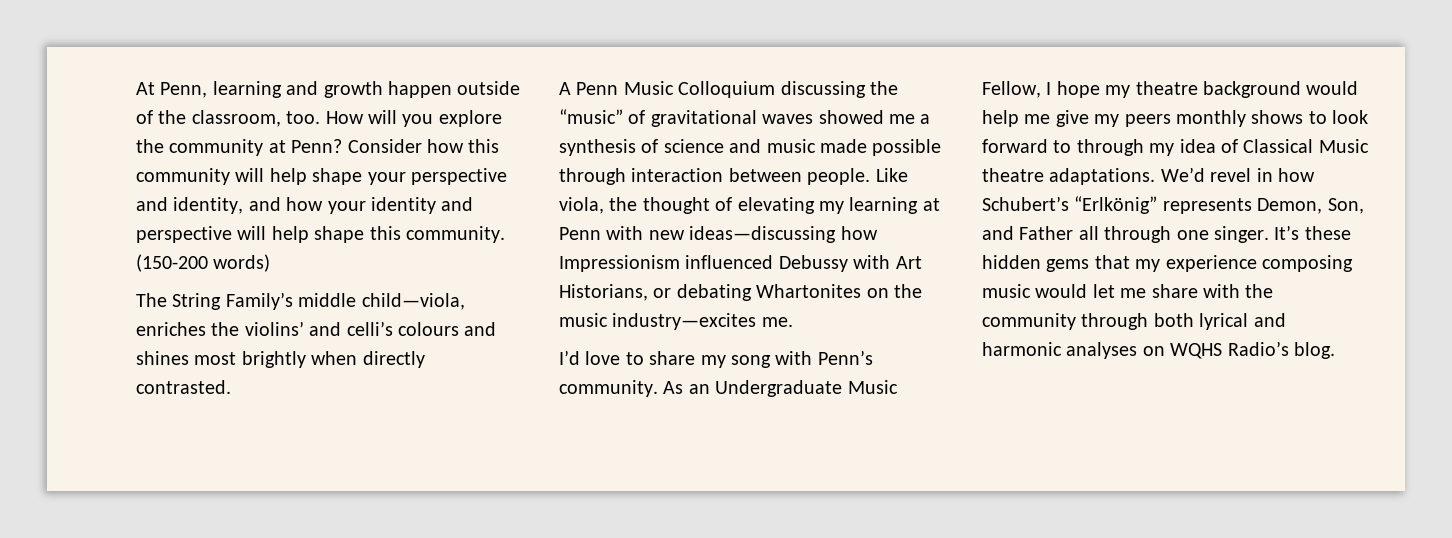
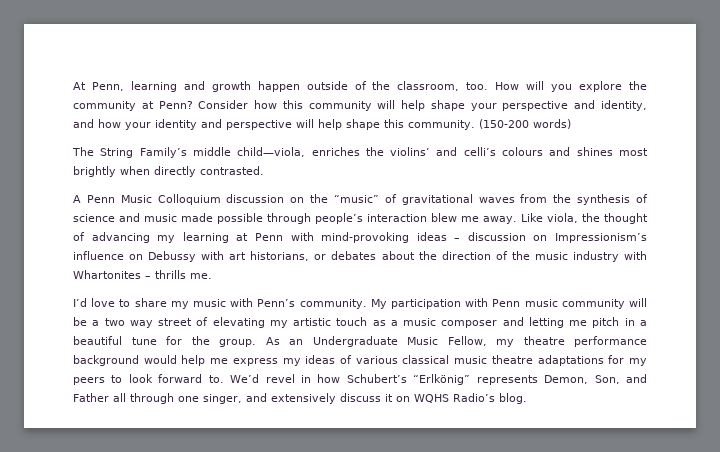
[780,81,866,98] discussing -> [226,194,305,203] discussion on
[818,110,931,124] showed me a -> [520,194,572,203] from the
[631,168,871,185] interaction between people. -> [315,213,518,224] people’s interaction blew me away.
[737,197,815,214] elevating -> [91,232,150,243] advancing
[648,226,878,243] [559,255,922,272] [559,284,922,301] [559,313,757,330] new ideas—discussing how Impressionism influenced Debussy with Art Historians, or debating Whartonites on the music industry—excites -> [321,232,647,243] [73,251,647,262] [73,270,186,279] mind-provoking ideas – discussion on Impressionism’s influence on Debussy with art historians, or debates about the direction of the music industry with Whartonites – thrills
[731,355,771,368] song -> [193,299,227,307] music
(658, 388) none -> [370,298,647,309] [73,317,647,328] [73,336,256,347] My participation with Penn music community will be a two way street of elevating my artistic touch as a music composer and letting me pitch in a beautiful tune for the group.
[1046,81,1100,98] I hope -> (487, 341) none
(1198, 88) none -> [574,336,647,347] performance
[1055,110,1369,127] [982,139,1369,156] [982,168,1156,185] give my peers monthly shows to look forward to through my idea of Classical Music theatre adaptations. -> [232,355,647,366] [73,374,224,385] express my ideas of various classical music theatre adaptations for my peers to look forward to.
[1214,225,1351,243] [982,255,1353,272] [982,284,1274,298] [982,313,1286,330] [982,342,1138,359] singer. It’s these hidden gems that my experience composing music would let me share with the community through both lyrical and harmonic analyses -> [203,393,393,404] singer, and extensively discuss it

